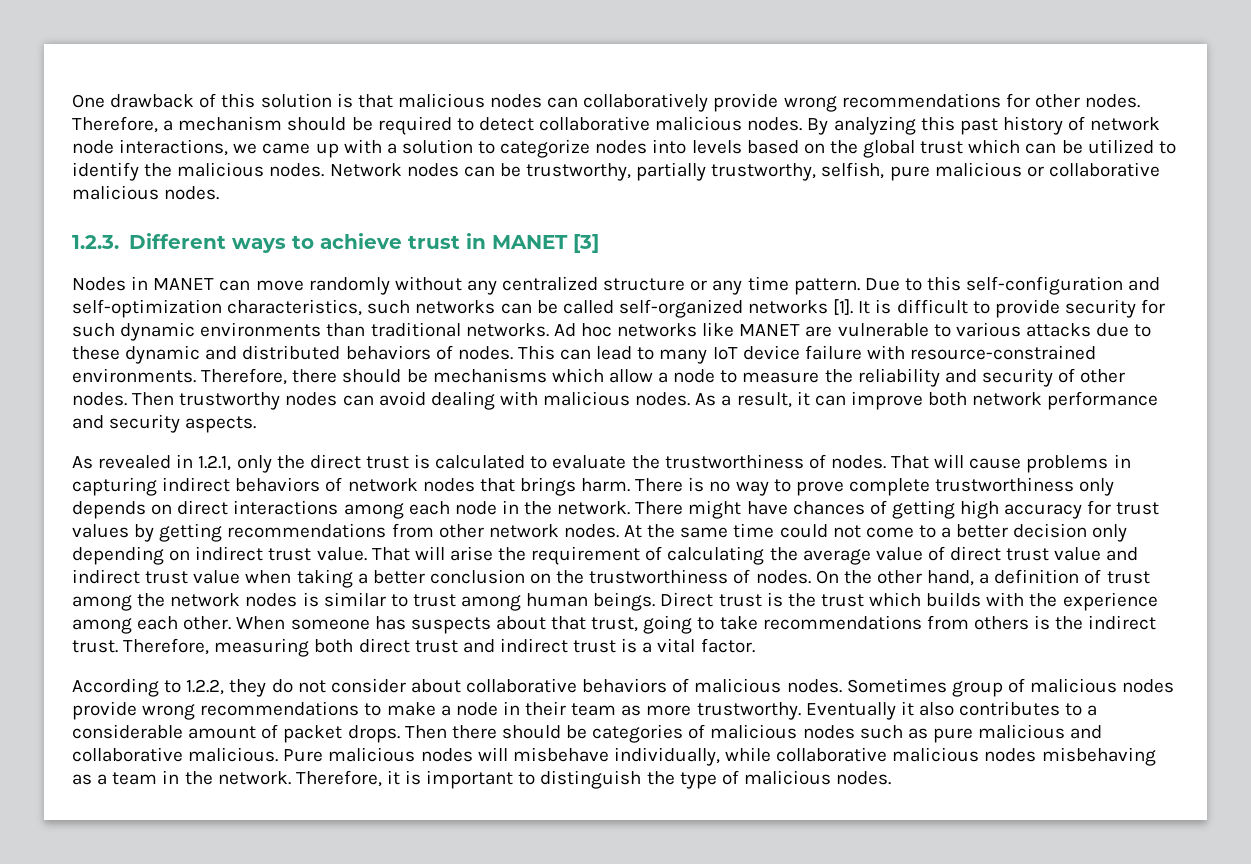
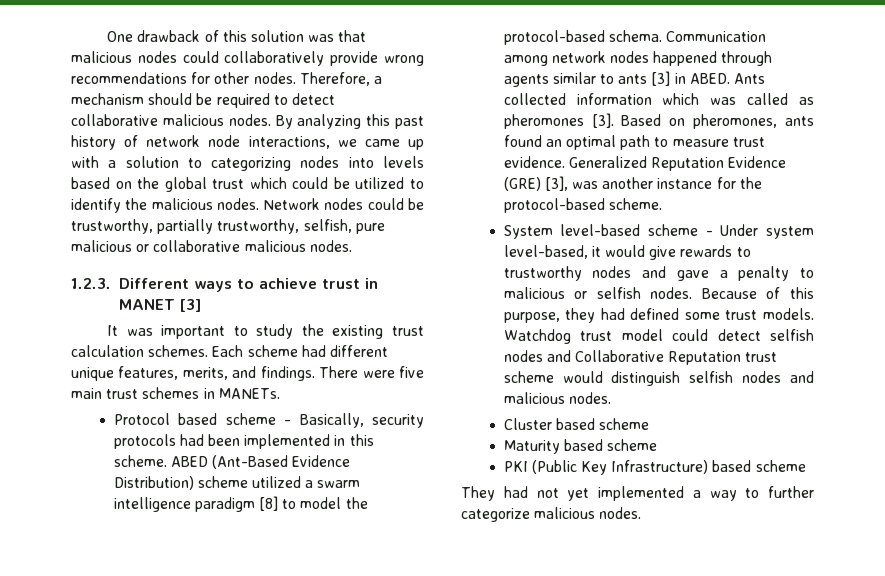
[336,93,353,108] is -> [308,34,335,42] was
[547,97,579,108] can -> [182,51,219,63] could
[500,139,591,158] categorize -> [211,157,292,171] categorizing
[1025,143,1057,154] can -> [292,177,329,189] could
[463,166,495,177] can -> [367,198,404,210] could
[72,276,1161,295] [72,299,1166,318] [72,322,1152,341] [72,345,1097,364] [72,368,1126,387] [72,391,1159,410] [72,414,257,433] [72,454,1131,473] [72,477,1115,496] [72,500,1160,519] [72,523,1128,542] [72,546,1139,565] [72,569,1150,588] [72,592,1158,611] [72,615,1157,634] [72,638,755,657] [72,678,1175,697] [72,701,1098,720] [72,724,1103,743] [72,747,1156,766] [72,770,739,789] Nodes in MANET can move randomly without any centralized structure or any time pattern. Due to this self-configuration and self-optimization characteristics, such networks can be called self-organized networks [1]. It is difficult to provide security for such dynamic environments than traditional networks. Ad hoc networks like MANET are vulnerable to various attacks due to these dynamic and distributed behaviors of nodes. This can lead to many IoT device failure with resource-constrained environments. Therefore, there should be mechanisms which allow a node to measure the reliability and security of other nodes. Then trustworthy nodes can avoid dealing with malicious nodes. As a result, it can improve both network performance and security aspects. // As revealed in 1.2.1, only the direct trust is calculated to evaluate the trustworthiness of nodes. That will cause problems in capturing indirect behaviors of network nodes that brings harm. There is no way to prove complete trustworthiness only depends on direct interactions among each node in the network. There might have chances of getting high accuracy for trust values by getting recommendations from other network nodes. At the same time could not come to a better decision only depending on indirect trust value. That will arise the requirement of calculating the average value of direct trust value and indirect trust value when taking a better conclusion on the trustworthiness of nodes. On the other hand, a definition of trust among the network nodes is similar to trust among human beings. Direct trust is the trust which builds with the experience among each other. When someone has suspects about that trust, going to take recommendations from others is the indirect trust. Therefore, measuring both direct trust and indirect trust is a vital factor. // According to 1.2.2, they do not consider about collaborative behaviors of malicious nodes. Sometimes group of malicious nodes provide wrong recommendations to make a node in their team as more trustworthy. Eventually it also contributes to a considerable amount of packet drops. Then there should be categories of malicious nodes such as pure malicious and collaborative malicious. Pure malicious nodes will misbehave individually, while collaborative malicious nodes misbehaving as a team in the network. Therefore, it is important to distinguish the type of -> [107,324,424,339] [71,345,388,357] [71,366,424,381] [71,387,280,399] [113,413,424,428] [113,434,374,449] [113,455,351,469] [113,476,361,490] [113,496,368,512] [503,30,767,45] [503,51,773,66] [503,71,766,87] [503,93,814,105] [503,113,814,129] [503,135,765,150] [503,156,787,171] [503,176,762,191] [503,198,662,213] [503,224,814,239] [503,245,751,260] [503,266,814,281] [503,287,814,299] [503,308,814,323] [503,329,814,344] [503,350,778,365] [503,371,814,386] [503,392,611,404] [503,418,650,430] [503,439,658,454] [503,460,806,475] [461,486,814,501] [461,508,530,522] It was important to study the existing trust calculation schemes. Each scheme had different unique features, merits, and findings. There were five main trust schemes in MANETs. // Protocol based scheme - Basically, security protocols had been implemented in this scheme. ABED (Ant-Based Evidence Distribution) scheme utilized a swarm intelligence paradigm [8] to model the protocol-based schema. Communication among network nodes happened through agents similar to ants [3] in ABED. Ants collected information which was called as pheromones [3]. Based on pheromones, ants found an optimal path to measure trust evidence. Generalized Reputation Evidence (GRE) [3], was another instance for the protocol-based scheme. // System level-based scheme - Under system level-based, it would give rewards to trustworthy nodes and gave a penalty to malicious or selfish nodes. Because of this purpose, they had defined some trust models. Watchdog trust model could detect selfish nodes and Collaborative Reputation trust scheme would distinguish selfish nodes and malicious nodes. // Cluster based scheme // Maturity based scheme // PKI (Public Key Infrastructure) based scheme // They had not yet implemented a way to further categorize

